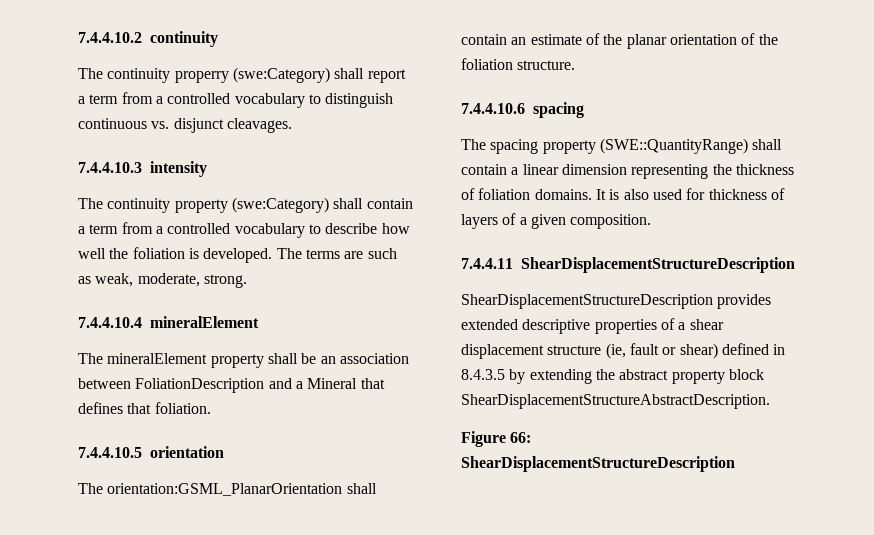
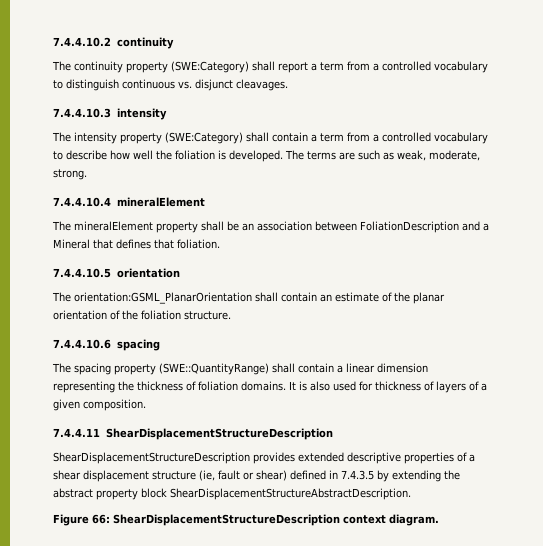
[174,67,330,83] properry (swe:Category) -> [126,61,249,73] property (SWE:Category)
[107,197,329,213] continuity property (swe:Category) -> [74,132,243,144] intensity property (SWE:Category)
[461,369,505,380] 8.4.3.5 -> [341,470,374,480] 7.4.3.5
(735, 464) none -> [343,514,439,526] context diagram.

